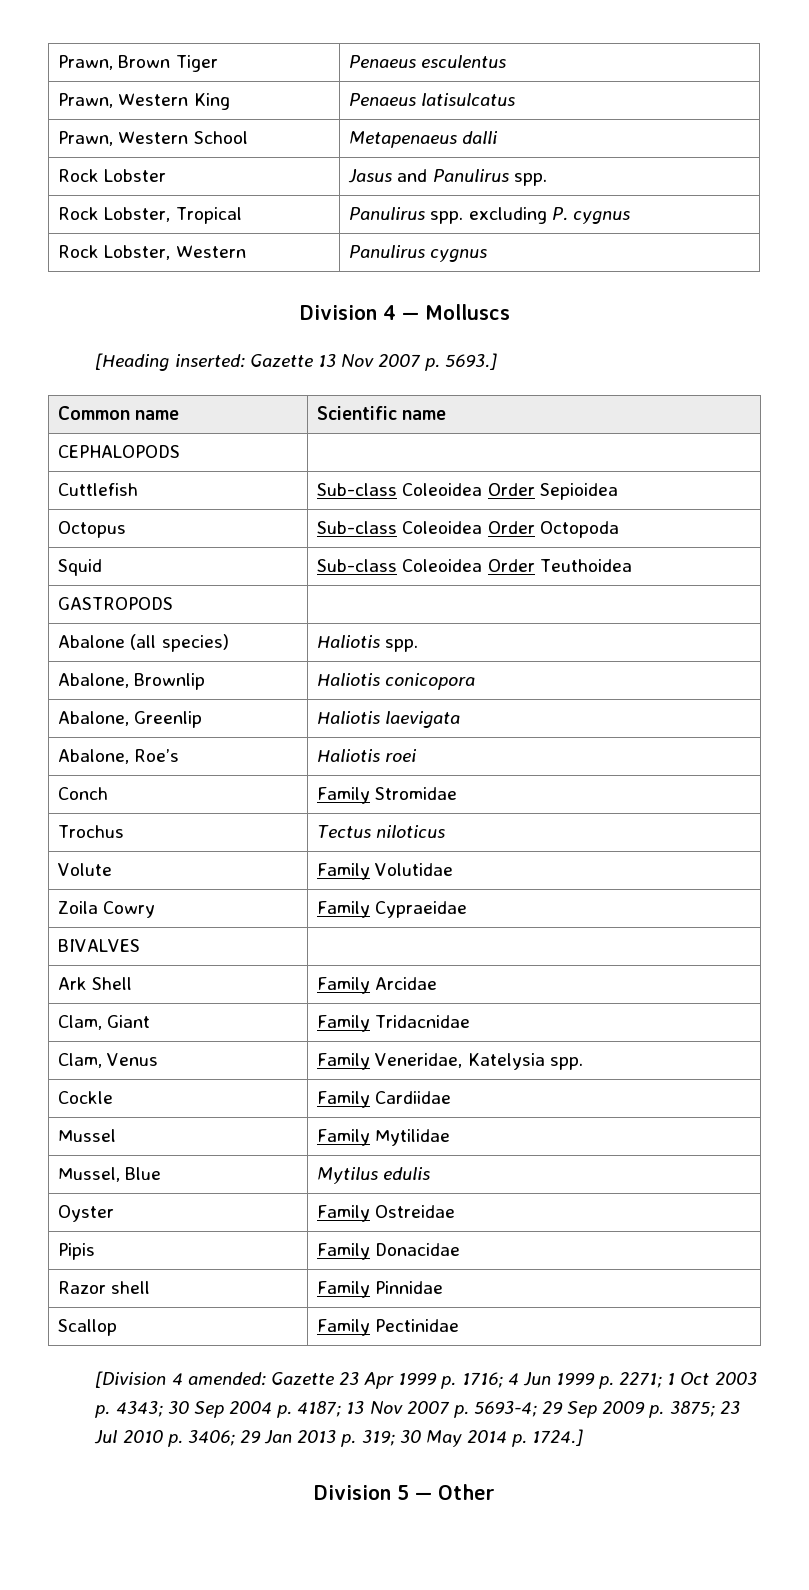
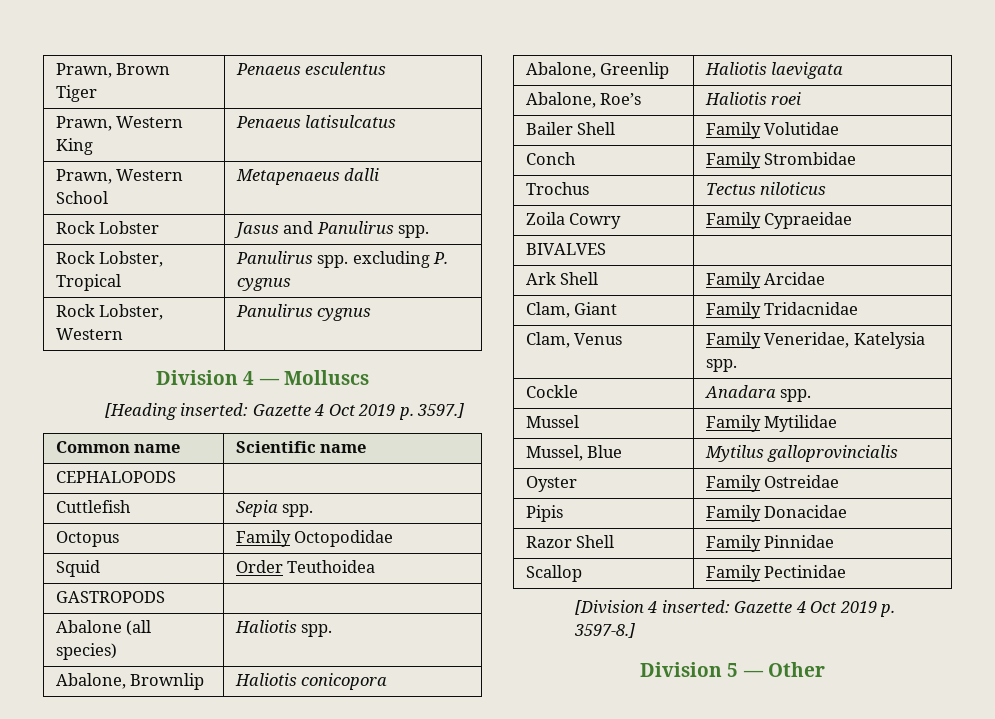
[317,353,498,371] 13 Nov 2007 p. 5693.] -> [314,403,465,420] 4 Oct 2019 p. 3597.]
[317,483,618,500] [58,521,127,538] [317,521,619,538] Sub-class Coleoidea Order Sepioidea // Octopus | Sub-class Coleoidea Order Octopoda -> [235,500,314,517] [55,531,119,547] [235,530,394,547] Sepia spp. // Octopus | Family Octopodidae
[317,559,483,572] Sub-class Coleoidea -> (100, 568) none
(418, 755) none -> [525,122,616,135] [705,122,840,139] // Bailer Shell | Family Volutidae
[375,787,458,800] Stromidae -> [764,152,857,165] Strombidae
[58,863,113,876] [317,863,454,880] // Volute | Family Volutidae -> (827, 188) none
[317,1091,452,1108] Family Cardiidae -> [704,385,812,402] Anadara spp.
[383,1167,431,1180] edulis -> [767,445,899,462] galloprovincialis
[111,1281,151,1294] shell -> [576,535,615,548] Shell
[187,1372,757,1389] [95,1401,740,1418] [94,1429,584,1447] amended: Gazette 23 Apr 1999 p. 1716; 4 Jun 1999 p. 2271; 1 Oct 2003 p. 4343; 30 Sep 2004 p. 4187; 13 Nov 2007 p. 5693-4; 29 Sep 2009 p. 3875; 23 Jul 2010 p. 3406; 29 Jan 2013 p. 319; 30 May 2014 p. 1724.] -> [661,600,896,617] [573,623,635,638] inserted: Gazette 4 Oct 2019 p. 3597-8.]

